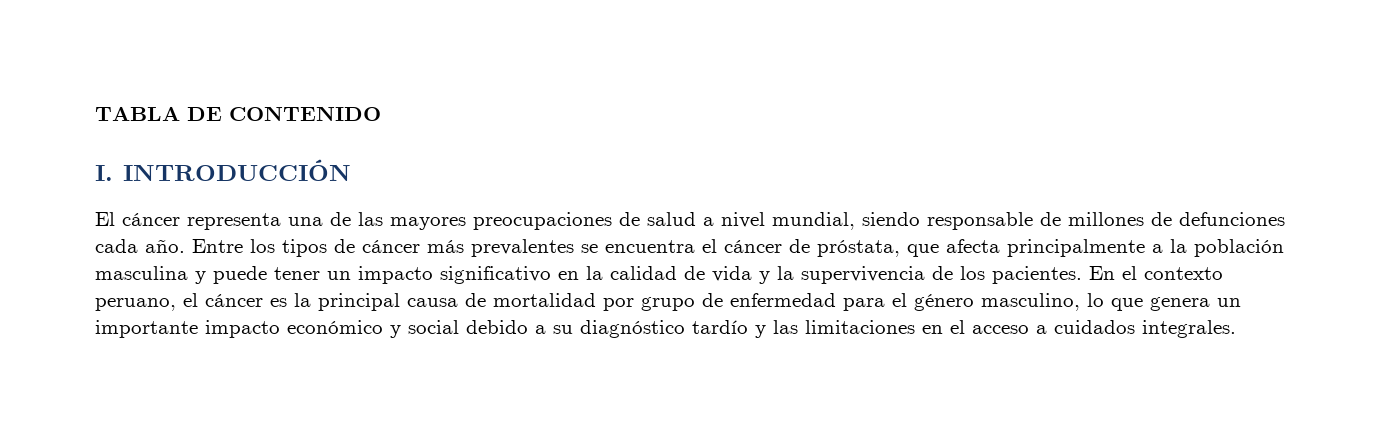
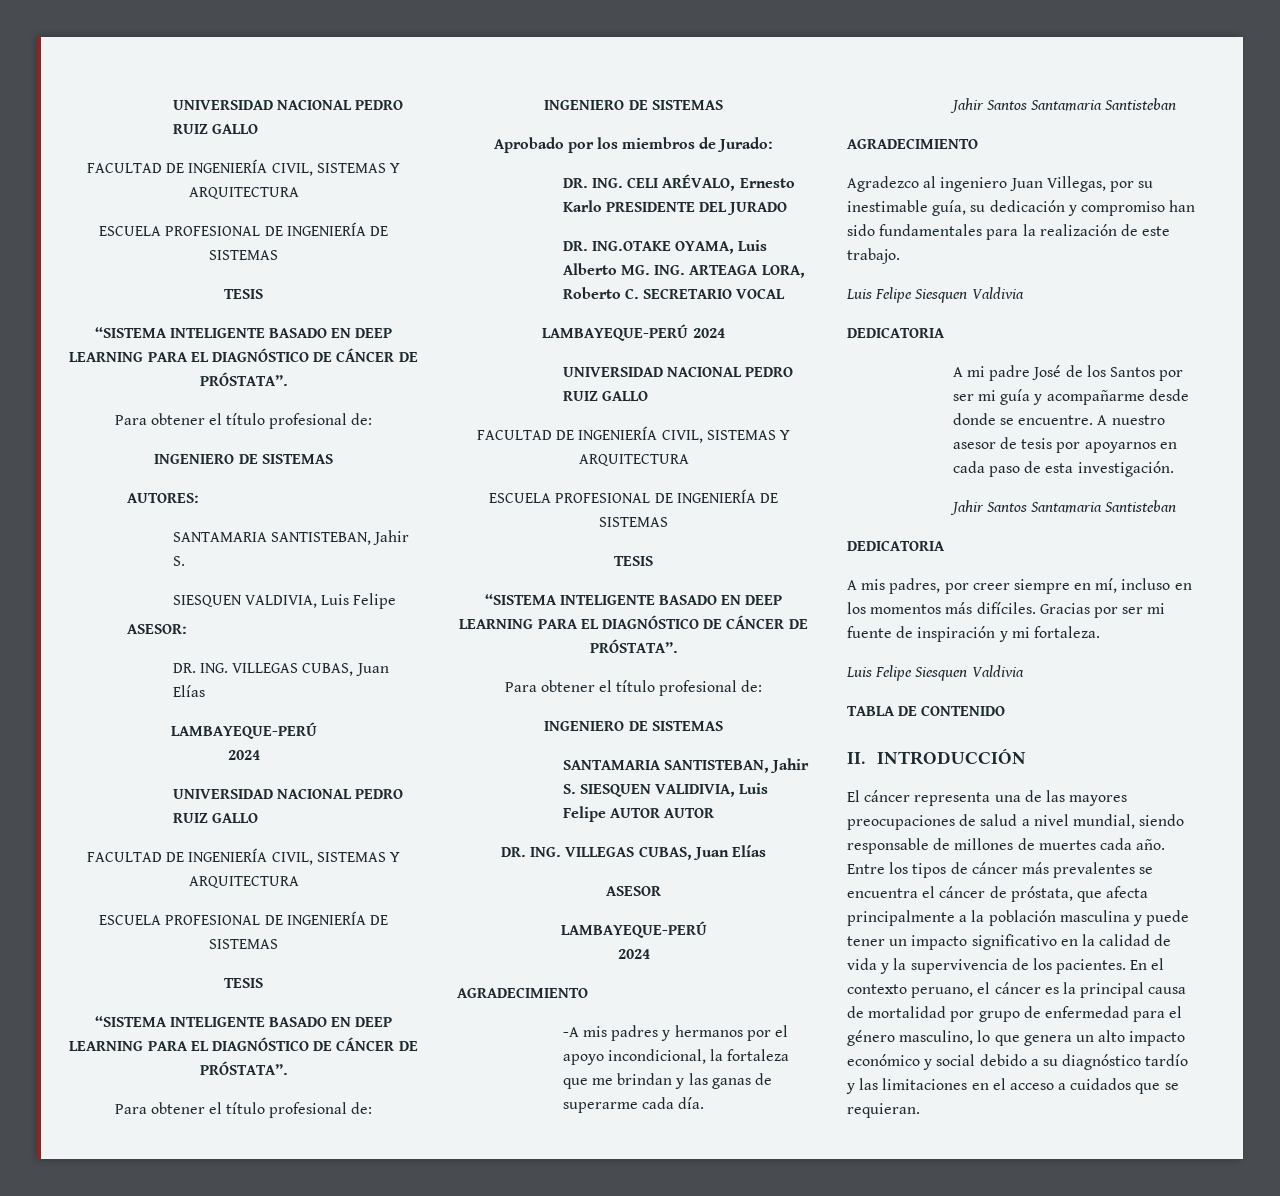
(95, 113) none -> [172,99,404,110] [172,124,259,134] [87,159,400,176] [188,187,299,199] [99,222,388,236] [209,250,278,260] [224,289,263,299] [94,327,393,338] [69,348,418,362] [199,372,288,386] [114,413,373,429] [154,454,333,464] [127,493,200,503] [172,530,410,545] [172,556,185,566] [172,593,397,609] [127,624,188,634] [172,663,389,676] [172,685,205,697] [170,722,317,739] [227,750,260,760] [172,788,404,799] [172,813,259,823] [87,848,400,865] [188,876,299,888] [99,911,388,925] [209,939,278,949] [224,978,263,988] [94,1016,393,1027] [69,1037,418,1051] [199,1061,288,1075] [114,1102,373,1118] [544,100,723,110] [493,137,774,153] [562,174,795,191] [562,200,788,215] [562,240,768,254] [562,263,805,278] [562,287,786,299] [542,324,725,341] [562,366,794,377] [562,391,649,401] [477,426,790,443] [578,454,689,466] [489,489,778,503] [599,517,668,527] [614,556,653,566] [484,594,783,605] [459,615,808,629] [589,639,678,653] [504,680,763,696] [544,721,723,731] [562,758,810,773] [562,783,769,797] [562,806,715,822] [501,845,766,860] [606,886,661,896] [560,921,707,938] [617,949,650,959] [457,987,588,998] [562,1025,789,1041] [562,1049,790,1065] [562,1073,773,1089] [562,1097,705,1113] [949,98,1177,113] [847,138,978,149] [847,176,1154,192] [847,200,1196,216] [847,224,1171,240] [847,248,900,264] [846,287,1024,303] [847,327,945,338] [952,365,1184,381] [952,389,1189,405] [952,413,1165,425] [952,437,1177,453] [952,461,1174,477] [949,500,1177,515] [847,540,945,551] [847,578,1192,594] [847,602,1166,618] [847,626,1100,642] [846,665,1024,681] UNIVERSIDAD NACIONAL PEDRO RUIZ GALLO // FACULTAD DE INGENIERÍA CIVIL, SISTEMAS Y ARQUITECTURA // ESCUELA PROFESIONAL DE INGENIERÍA DE SISTEMAS // TESIS // “SISTEMA INTELIGENTE BASADO EN DEEP LEARNING PARA EL DIAGNÓSTICO DE CÁNCER DE PRÓSTATA”. // Para obtener el título profesional de: // INGENIERO DE SISTEMAS // AUTORES: // SANTAMARIA SANTISTEBAN, Jahir S. // SIESQUEN VALDIVIA, Luis Felipe // ASESOR: // DR. ING. VILLEGAS CUBAS, Juan Elías // LAMBAYEQUE-PERÚ // 2024 // UNIVERSIDAD NACIONAL PEDRO RUIZ GALLO // FACULTAD DE INGENIERÍA CIVIL, SISTEMAS Y ARQUITECTURA // ESCUELA PROFESIONAL DE INGENIERÍA DE SISTEMAS // TESIS // “SISTEMA INTELIGENTE BASADO EN DEEP LEARNING PARA EL DIAGNÓSTICO DE CÁNCER DE PRÓSTATA”. // Para obtener el título profesional de: // INGENIERO DE SISTEMAS // Aprobado por los miembros de Jurado: // DR. ING. CELI ARÉVALO, Ernesto Karlo PRESIDENTE DEL JURADO // DR. ING.OTAKE OYAMA, Luis Alberto MG. ING. ARTEAGA LORA, Roberto C. SECRETARIO VOCAL // LAMBAYEQUE-PERÚ 2024 // UNIVERSIDAD NACIONAL PEDRO RUIZ GALLO // FACULTAD DE INGENIERÍA CIVIL, SISTEMAS Y ARQUITECTURA // ESCUELA PROFESIONAL DE INGENIERÍA DE SISTEMAS // TESIS // “SISTEMA INTELIGENTE BASADO EN DEEP LEARNING PARA EL DIAGNÓSTICO DE CÁNCER DE PRÓSTATA”. // Para obtener el título profesional de: // INGENIERO DE SISTEMAS // SANTAMARIA SANTISTEBAN, Jahir S. SIESQUEN VALIDIVIA, Luis Felipe AUTOR AUTOR // DR. ING. VILLEGAS CUBAS, Juan Elías // ASESOR // LAMBAYEQUE-PERÚ // 2024 // AGRADECIMIENTO // -A mis padres y hermanos por el apoyo incondicional, la fortaleza que me brindan y las ganas de superarme cada día. // Jahir Santos Santamaria Santisteban // AGRADECIMIENTO // Agradezco al ingeniero Juan Villegas, por su inestimable guía, su dedicación y compromiso han sido fundamentales para la realización de este trabajo. // Luis Felipe Siesquen Valdivia // DEDICATORIA // A mi padre José de los Santos por ser mi guía y acompañarme desde donde se encuentre. A nuestro asesor de tesis por apoyarnos en cada paso de esta investigación. // Jahir Santos Santamaria Santisteban // DEDICATORIA // A mis padres, por creer siempre en mí, incluso en los momentos más difíciles. Gracias por ser mi fuente de inspiración y mi fortaleza. // Luis Felipe Siesquen Valdivia //
[95,165,113,181] I. -> [847,752,866,764] II.
[1179,212,1285,226] defunciones -> [1038,840,1096,850] muertes
[95,320,198,338] importante -> [1098,1030,1126,1042] alto
[1142,320,1236,338] integrales. -> [1135,1083,1179,1094] [847,1103,920,1118] que se requieran.

